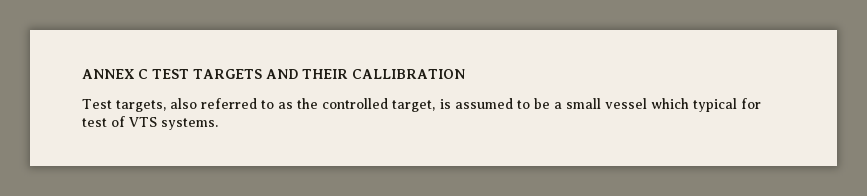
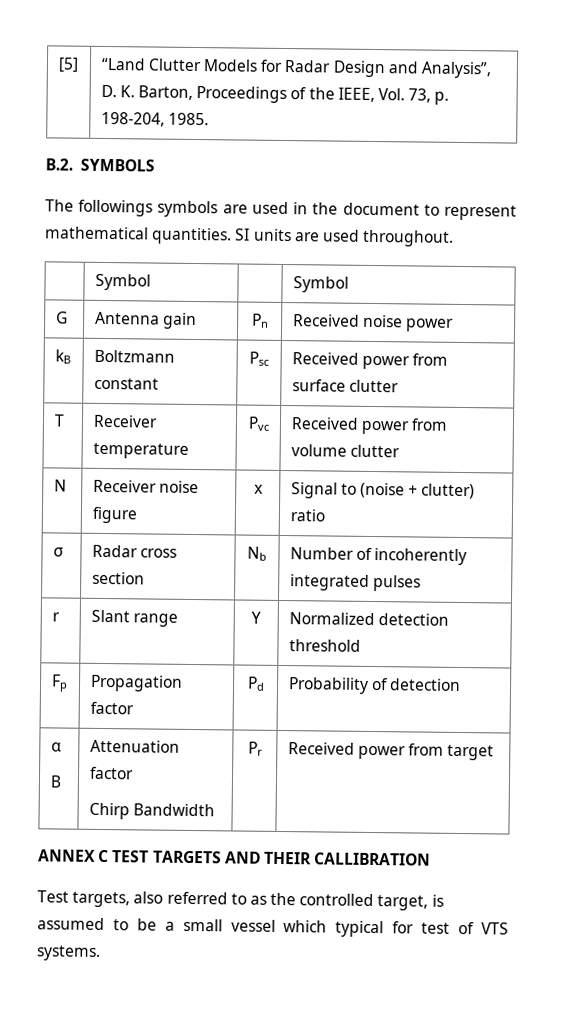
(82, 74) none -> [57,57,79,73] [100,57,492,79] [100,84,450,105] [100,111,209,127] [45,158,155,172] [45,199,518,221] [45,226,455,247] [94,273,151,291] [292,276,349,293] [55,311,68,324] [94,311,197,330] [251,313,269,328] [292,314,454,332] [54,349,71,364] [93,349,175,363] [93,377,159,390] [249,351,269,366] [291,352,448,370] [291,379,399,393] [53,414,65,427] [92,414,158,428] [92,442,189,459] [247,416,270,431] [290,417,448,435] [290,444,400,458] [53,479,67,492] [92,479,199,494] [91,506,138,524] [253,484,263,494] [290,482,476,500] [289,509,326,522] [52,547,64,557] [91,544,177,558] [91,571,145,585] [247,546,267,561] [289,547,467,566] [289,574,421,592] [51,612,60,622] [90,609,178,627] [251,611,261,624] [288,612,449,626] [288,639,361,652] [50,674,68,692] [89,674,183,692] [89,701,134,715] [246,676,265,691] [287,677,461,694] [50,742,62,752] [49,775,62,788] [89,739,180,753] [88,766,134,780] [88,802,215,820] [247,741,263,756] [287,742,495,761] [5] | “Land Clutter Models for Radar Design and Analysis”, D. K. Barton, Proceedings of the IEEE, Vol. 73, p. 198-204, 1985. // B.2. SYMBOLS // The followings symbols are used in the document to represent mathematical quantities. SI units are used throughout. // | Symbol | | Symbol // G | Antenna gain | Pn | Received noise power // kB | Boltzmann constant | Psc | Received power from surface clutter // T | Receiver temperature | Pvc | Received power from volume clutter // N | Receiver noise figure | x | Signal to (noise + clutter) ratio // σ | Radar cross section | Nb | Number of incoherently integrated pulses // r | Slant range | Y | Normalized detection threshold // Fp | Propagation factor | Pd | Probability of detection // α // B | Attenuation factor // Chirp Bandwidth | Pr | Received power from target //

